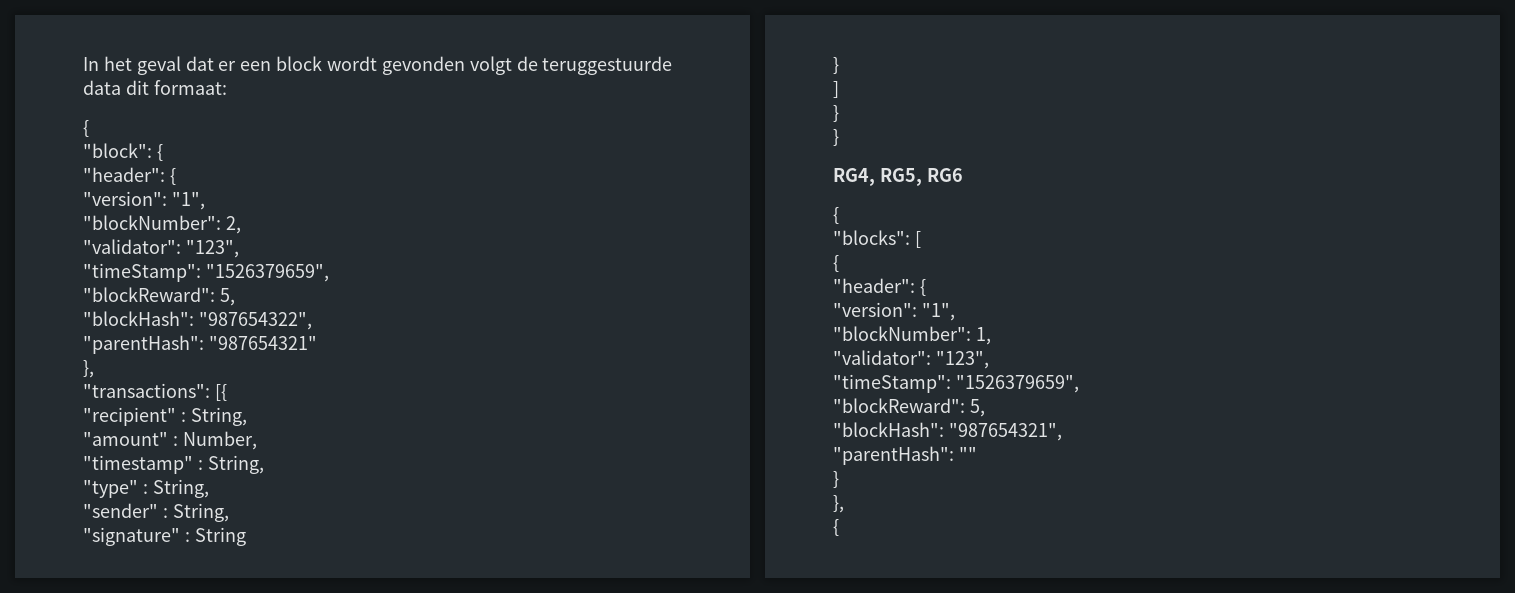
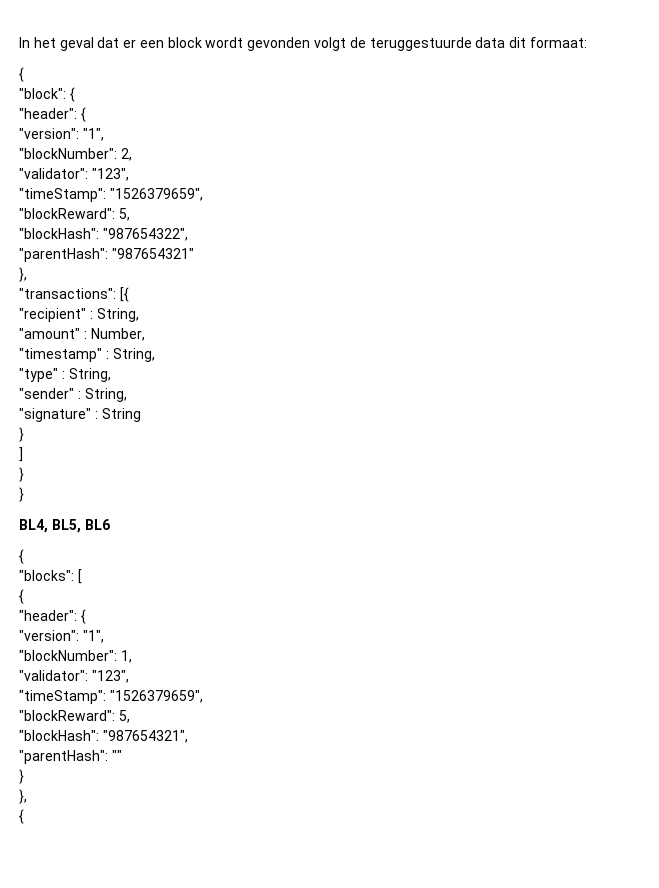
[833,168,963,186] RG4, RG5, RG6 -> [19,519,110,533] BL4, BL5, BL6

